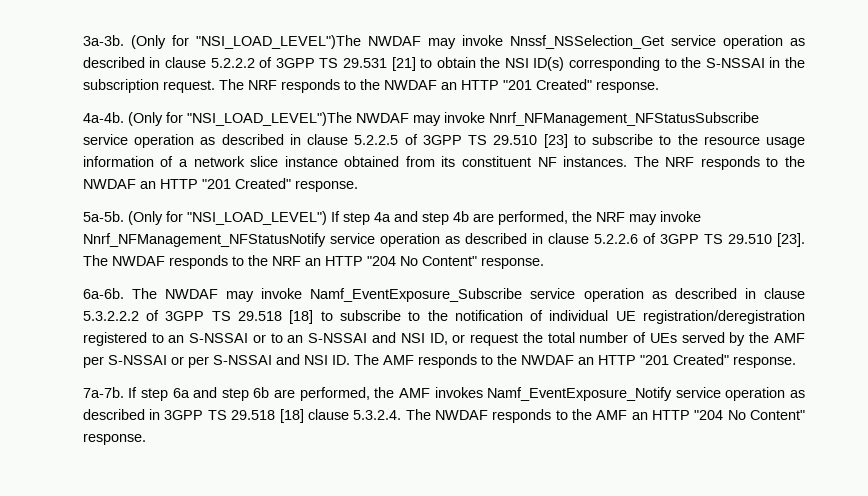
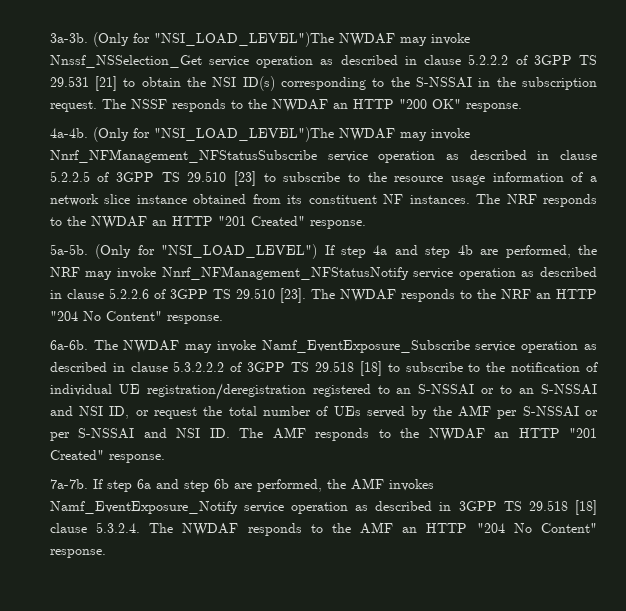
[247,79,592,93] NRF responds to the NWDAF an HTTP "201 Created" -> [130,99,461,112] NSSF responds to the NWDAF an HTTP "200 OK"

